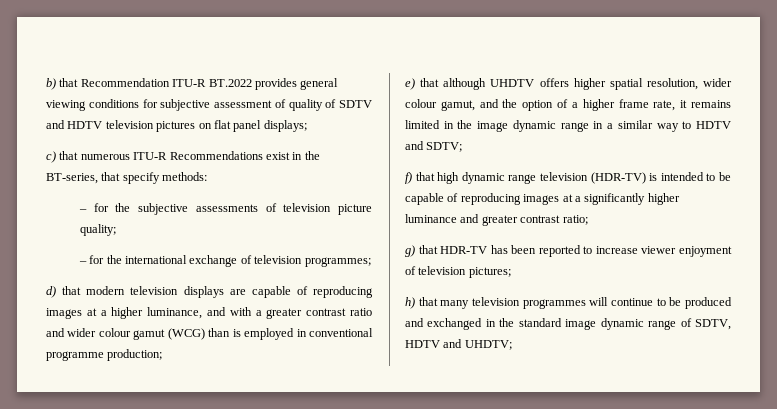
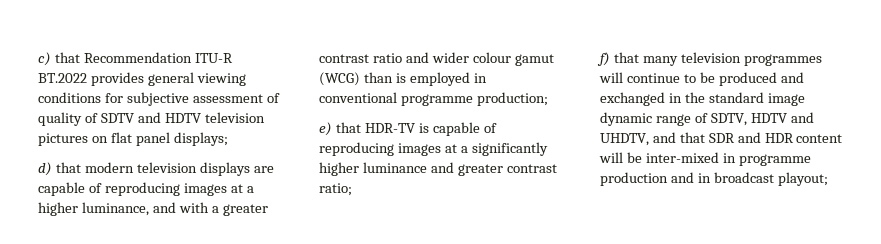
[46,78,56,90] b) -> [38,52,51,66] c)
[46,151,320,163] [46,172,208,184] [78,203,372,215] [79,224,116,236] [78,255,371,267] // c) that numerous ITU-R Recommendations exist in the BT-series, that specify methods: // – for the subjective assessments of television picture quality; // – for the international exchange of television programmes; -> (228, 139) none
[443,78,732,90] [405,99,731,111] [405,120,731,132] [405,141,463,152] [405,172,731,184] although UHDTV offers higher spatial resolution, wider colour gamut, and the option of a higher frame rate, it remains limited in the image dynamic range in a similar way to HDTV and SDTV; // f) that high dynamic range television (HDR-TV) is intended to be -> [364,123,429,133] HDR-TV is
[405,245,732,257] [405,266,511,278] [405,297,415,309] g) that HDR-TV has been reported to increase viewer enjoyment of television pictures; // h) -> [597,52,610,66] f)
[464,340,512,350] UHDTV; -> [600,132,843,146] [599,152,811,166] [600,172,828,186] UHDTV, and that SDR and HDR content will be inter-mixed in programme production and in broadcast playout;

